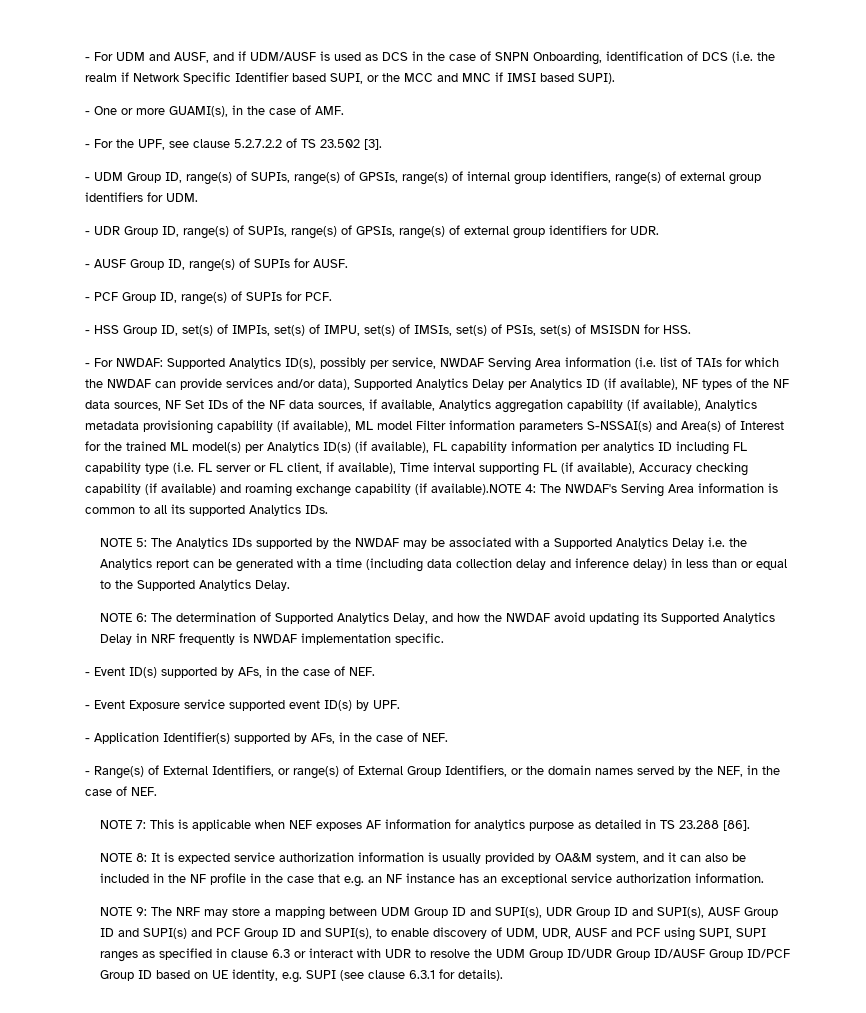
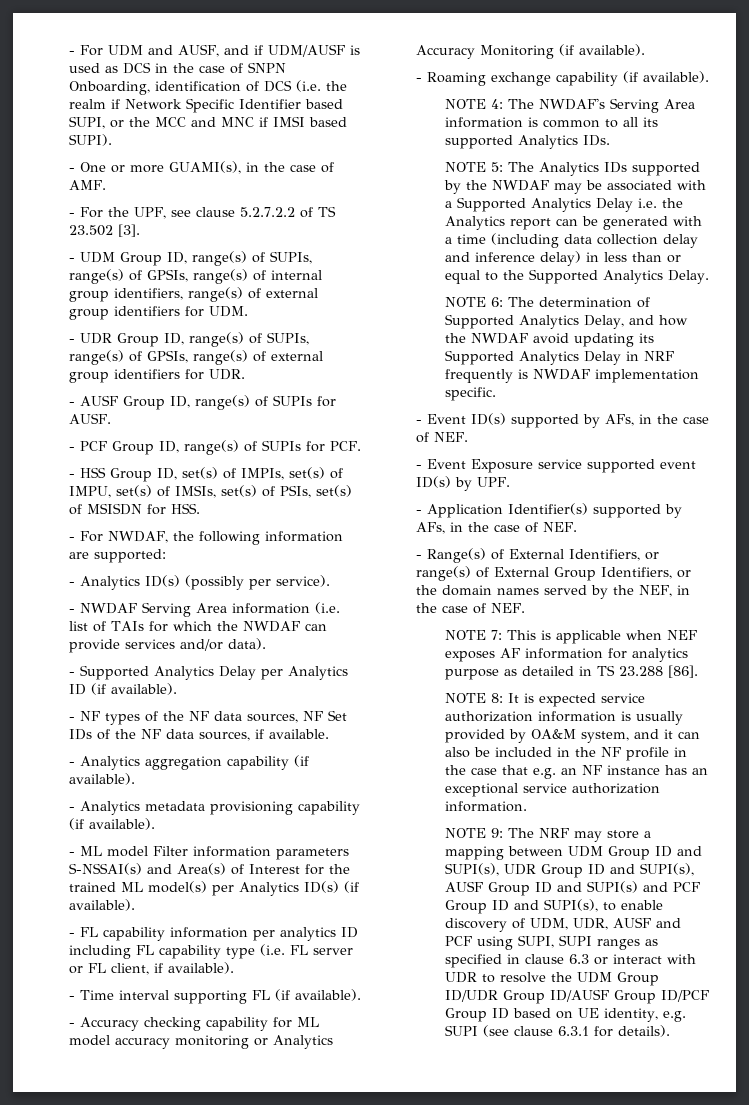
[116,357,437,369] NWDAF: Supported Analytics ID(s), possibly per service, -> [107,531,343,545] [68,549,166,563] [68,575,330,590] [68,609,75,613] NWDAF, the following information are supported: // - Analytics ID(s) (possibly per service). // -
[318,379,351,390] data), -> [227,638,266,650] [68,672,75,676] data). // -
[620,378,679,390] available), -> [110,683,177,695] [68,717,75,721] available). // -
[381,399,436,411] available, -> [268,729,329,739] [68,762,75,766] available. // -
[643,399,702,411] available), -> [68,773,135,785] [68,807,75,811] available). // -
[293,420,352,432] available), -> [88,818,155,830] [68,852,75,856] available). // -
[371,441,430,453] available), -> [68,899,135,911] [68,933,75,937] available). // -
[338,462,397,474] available), -> [167,962,234,974] [68,996,75,1000] available). // -
[577,462,636,474] available), -> [294,989,361,1001] [68,1023,75,1027] available). // -
[145,483,293,497] (if available) and roaming -> [272,1017,319,1028] [68,1035,333,1049] [415,44,645,59] [415,72,486,86] for ML model accuracy monitoring or Analytics Accuracy Monitoring (if available). // - Roaming
[431,483,522,495] available).NOTE -> [642,71,709,83] [444,99,486,109] available). // NOTE

